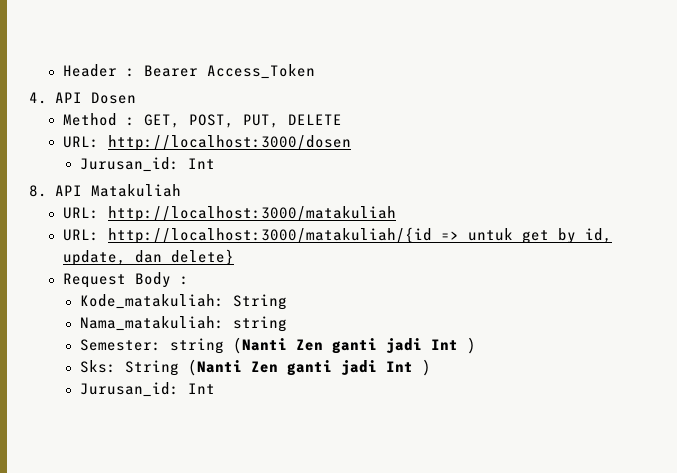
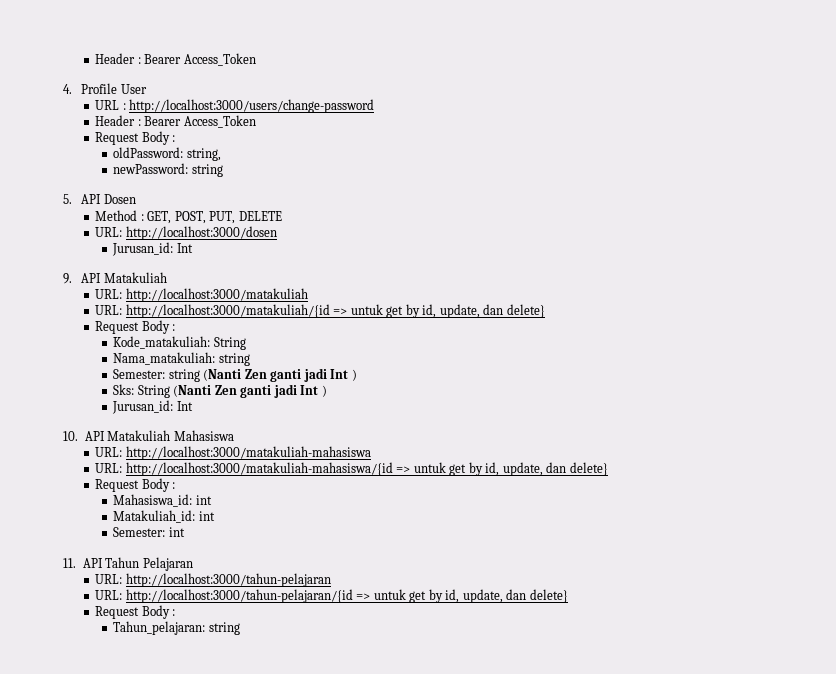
(47, 98) none -> [80,83,147,94] [95,99,375,113] [95,115,256,128] [95,131,176,145] [113,147,221,161] [113,163,223,177] [63,194,72,204] Profile User // URL : http://localhost:3000/users/change-password // Header : Bearer Access_Token // Request Body : // oldPassword: string, // newPassword: string // 5.
[29,185,47,197] 8. -> [63,273,72,284] 9.
(215, 388) none -> [63,430,234,441] [95,446,371,460] [95,462,608,476] [95,478,176,492] [113,494,212,507] [113,510,215,523] [113,527,185,537] [63,557,193,571] [95,573,331,587] [95,589,568,603] [95,605,176,619] [113,621,240,635] // 10. API Matakuliah Mahasiswa // URL: http://localhost:3000/matakuliah-mahasiswa // URL: http://localhost:3000/matakuliah-mahasiswa/{id => untuk get by id, update, dan delete} // Request Body : // Mahasiswa_id: int // Matakuliah_id: int // Semester: int // 11. API Tahun Pelajaran // URL: http://localhost:3000/tahun-pelajaran // URL: http://localhost:3000/tahun-pelajaran/{id => untuk get by id, update, dan delete} // Request Body : // Tahun_pelajaran: string

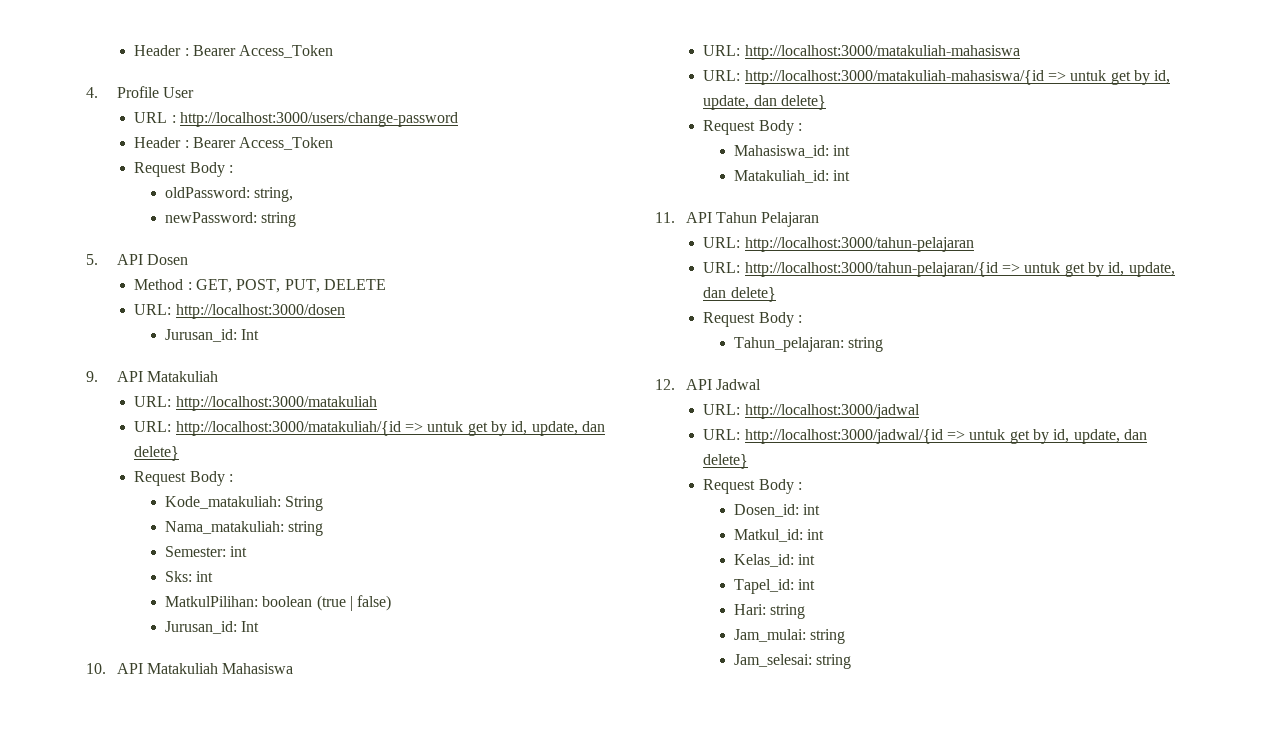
[168,368,357,382] [113,384,327,398] string (Nanti Zen ganti jadi Int ) // Sks: String (Nanti Zen ganti jadi Int ) -> [230,546,248,557] [164,571,214,582] [164,595,392,611] int // Sks: int // MatkulPilihan: boolean (true | false)
[113,527,185,537] // Semester: int -> (851, 175) none
(240, 628) none -> [655,379,762,390] [703,404,920,419] [703,429,1147,444] [703,454,749,469] [703,479,802,494] [733,504,821,517] [733,529,825,542] [733,554,816,567] [733,579,816,594] [733,604,806,619] [733,629,846,644] [733,654,852,669] // 12. API Jadwal // URL: http://localhost:3000/jadwal // URL: http://localhost:3000/jadwal/{id => untuk get by id, update, dan delete} // Request Body : // Dosen_id: int // Matkul_id: int // Kelas_id: int // Tapel_id: int // Hari: string // Jam_mulai: string // Jam_selesai: string

